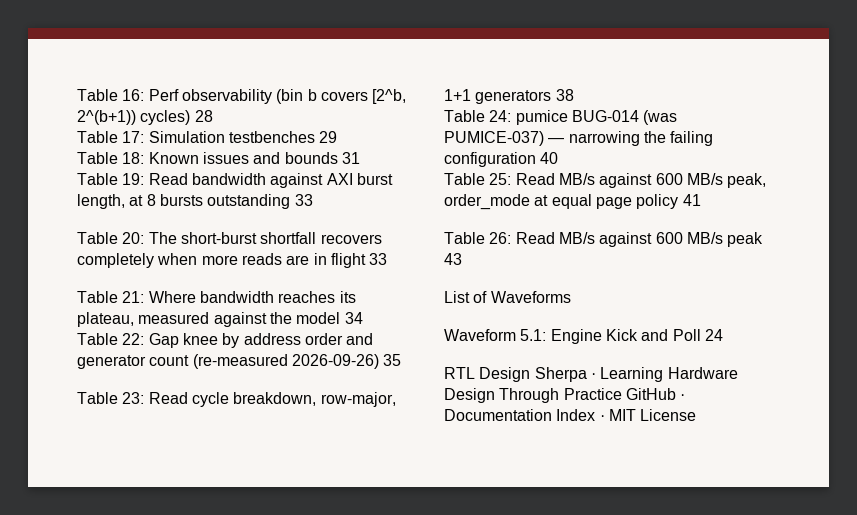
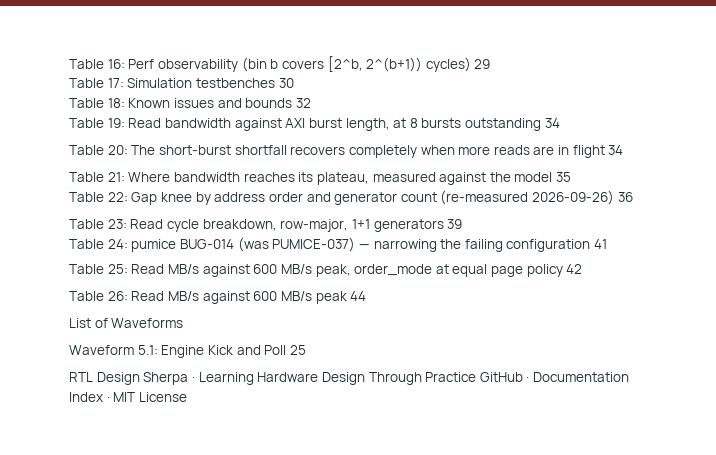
[194,110,213,122] 28 -> [474,59,491,69] 29
[319,131,338,143] 29 -> [278,78,294,88] 30
[341,152,360,164] 31 -> [295,98,311,108] 32
[294,194,313,206] 33 -> [544,118,560,128] 34
[369,253,388,265] 33 -> [608,145,624,155] 34
[344,312,363,324] 34 -> [556,172,572,182] 35
[383,354,402,366] 35 -> [617,192,633,202] 36
[555,89,574,101] 38 -> [447,219,463,229] 39
[540,152,559,164] 40 -> [594,239,608,249] 41
[682,194,701,206] 41 -> [566,264,583,274] 42
[444,253,462,265] 43 -> [350,291,367,301] 44
[704,329,723,341] 24 -> [289,345,306,355] 25

